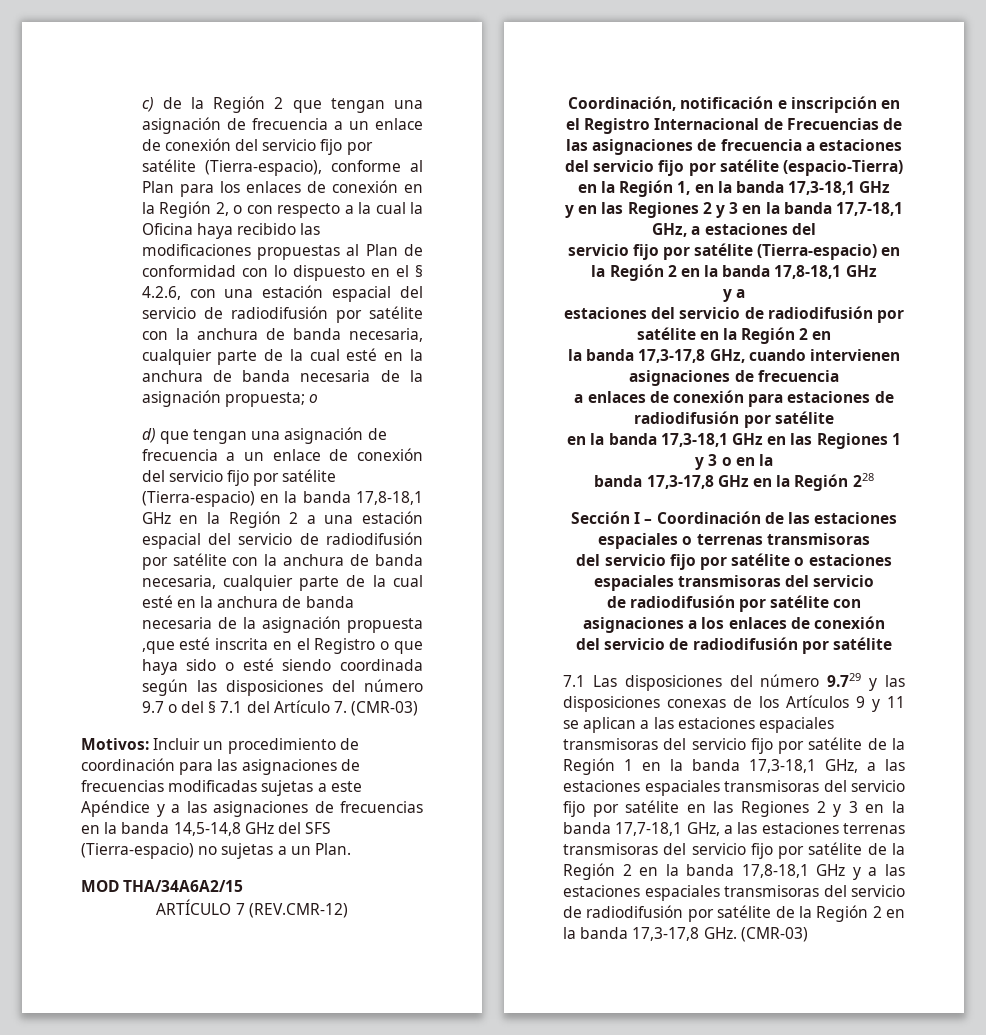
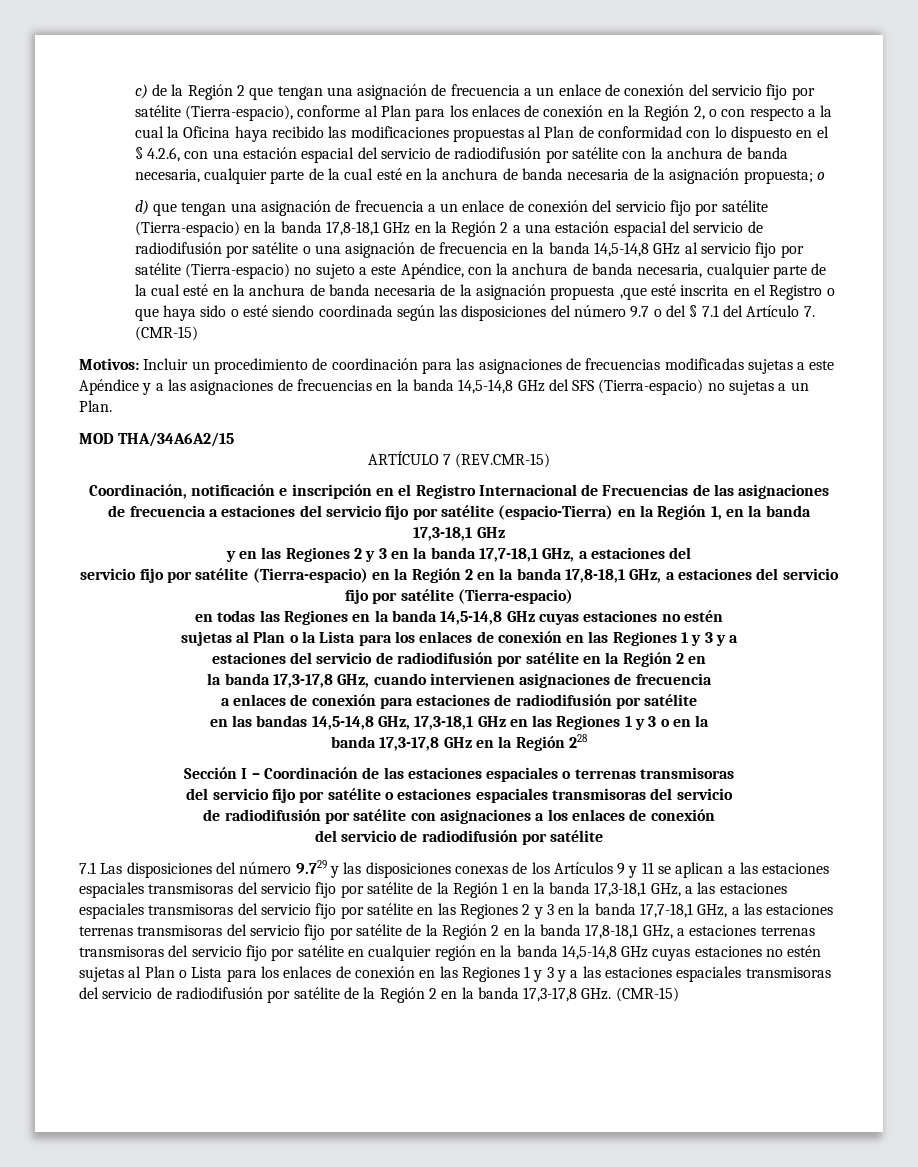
(227, 559) none -> [302,242,804,258] [134,263,464,279] o una asignación de frecuencia en la banda 14,5-14,8 GHz al servicio fijo por satélite (Tierra-espacio) no sujeto a este Apéndice,
[351,701,419,716] (CMR-03) -> [134,326,198,341] (CMR-15)
[248,903,348,918] (REV.CMR-12) -> [455,453,551,468] (REV.CMR-15)
[845,265,877,277] GHz // -> [629,568,839,583] [345,589,573,604] [195,610,723,625] [180,631,713,646] GHz, a estaciones del servicio fijo por satélite (Tierra-espacio) // en todas las Regiones en la banda 14,5-14,8 GHz cuyas estaciones no estén // sujetas al Plan o la Lista para los enlaces de conexión en las Regiones 1 y 3
[590,433,657,445] la banda -> [231,715,410,730] las bandas 14,5-14,8 GHz,
[816,864,846,876] GHz -> [642,925,815,939] [79,945,822,961] [79,966,554,982] GHz, a estaciones terrenas transmisoras del servicio fijo por satélite en cualquier región en la banda 14,5-14,8 GHz cuyas estaciones no estén sujetas al Plan o Lista para los enlaces de conexión en las Regiones 1 y 3
[740,927,808,942] (CMR-03) -> [615,987,679,1002] (CMR-15)

